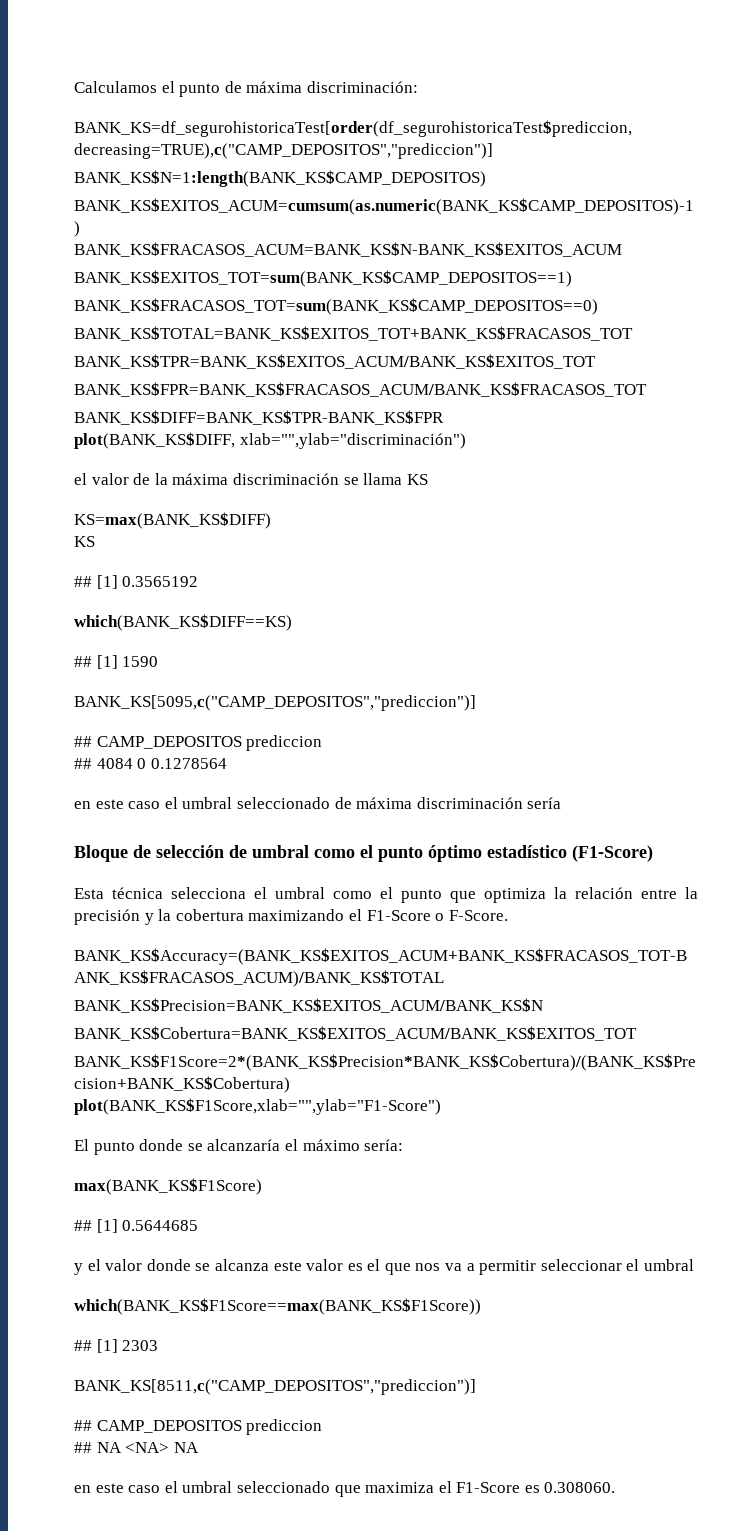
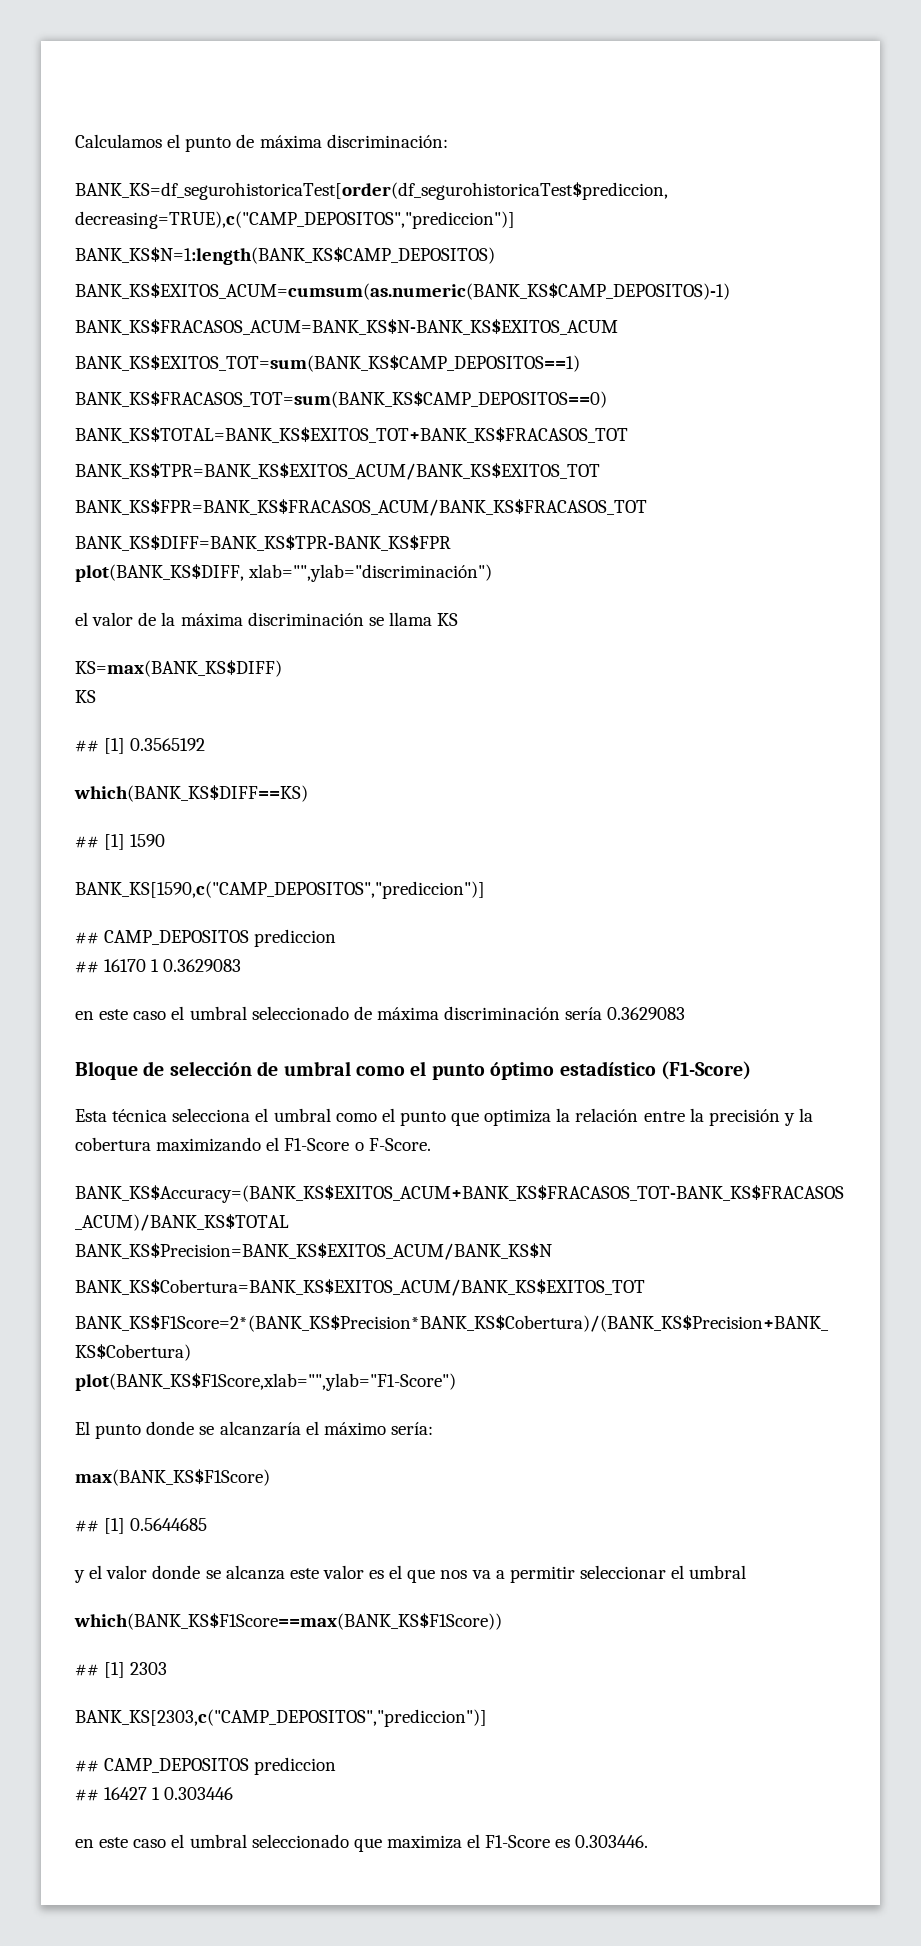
[74,695,476,711] [74,735,323,751] [74,758,227,769] BANK_KS[5095,c("CAMP_DEPOSITOS","prediccion")] // ## CAMP_DEPOSITOS prediccion // ## 4084 0 0.1278564 -> [75,881,485,899] [75,929,337,947] [75,959,242,973] BANK_KS[1590,c("CAMP_DEPOSITOS","prediccion")] // ## CAMP_DEPOSITOS prediccion // ## 16170 1 0.3629083
(562, 803) none -> [607,1007,686,1020] 0.3629083
[74,1379,476,1395] [74,1419,323,1435] [74,1442,199,1453] BANK_KS[8511,c("CAMP_DEPOSITOS","prediccion")] // ## CAMP_DEPOSITOS prediccion // ## NA <NA> NA -> [75,1709,487,1727] [75,1757,337,1775] [75,1787,234,1801] BANK_KS[2303,c("CAMP_DEPOSITOS","prediccion")] // ## CAMP_DEPOSITOS prediccion // ## 16427 1 0.303446
[544,1482,616,1493] 0.308060. -> [575,1835,649,1848] 0.303446.

